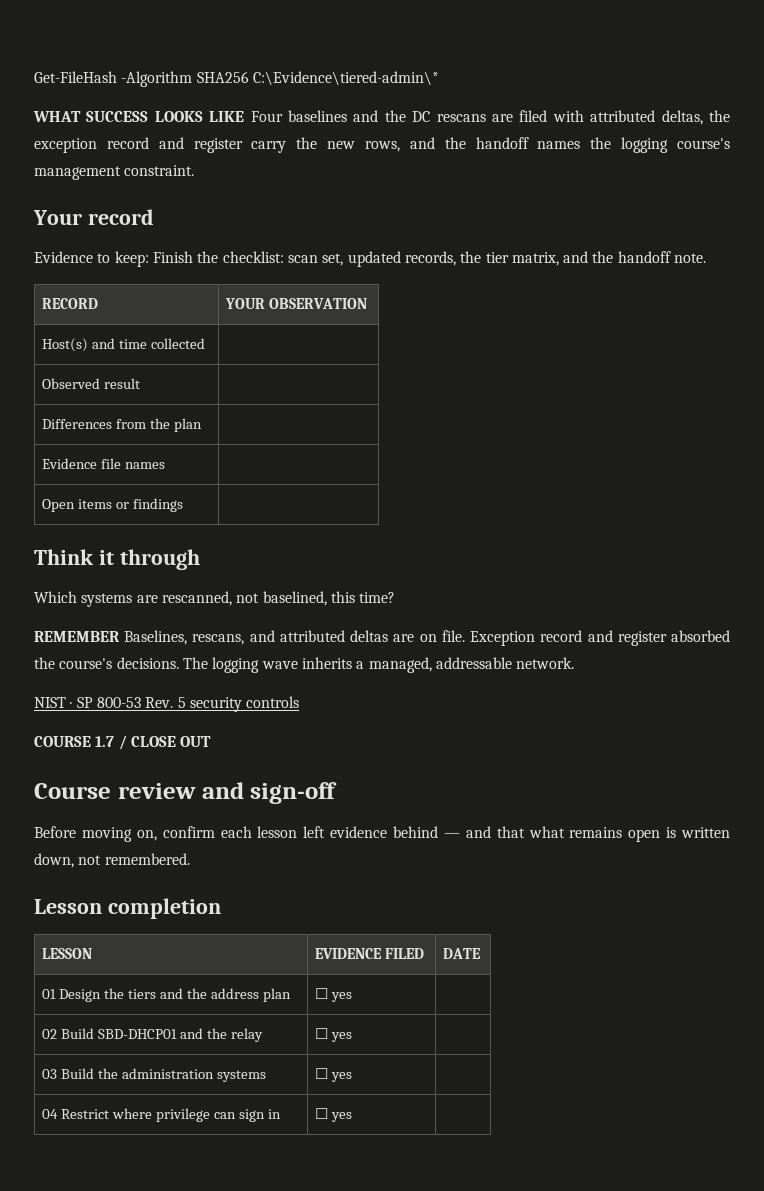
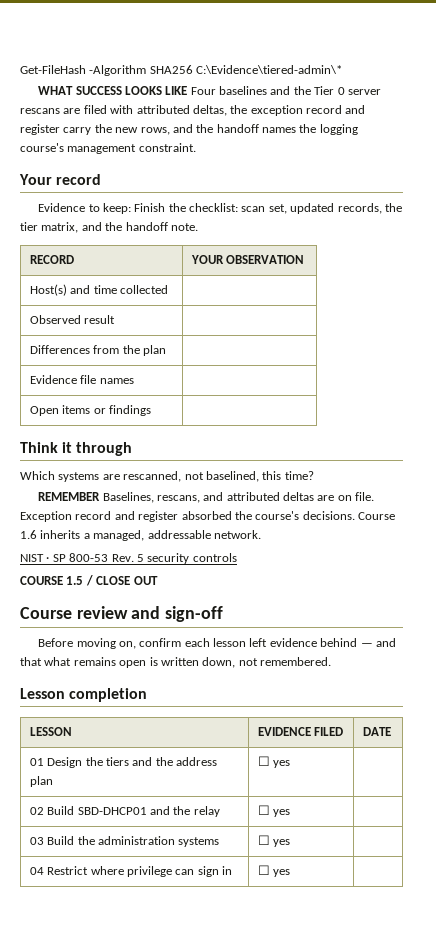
[412,111,431,122] DC -> [314,86,381,95] Tier 0 server
[182,657,298,673] The logging wave -> [358,512,395,520] [20,530,37,539] Course 1.6
[95,736,115,747] 1.7 -> [66,576,84,585] 1.5

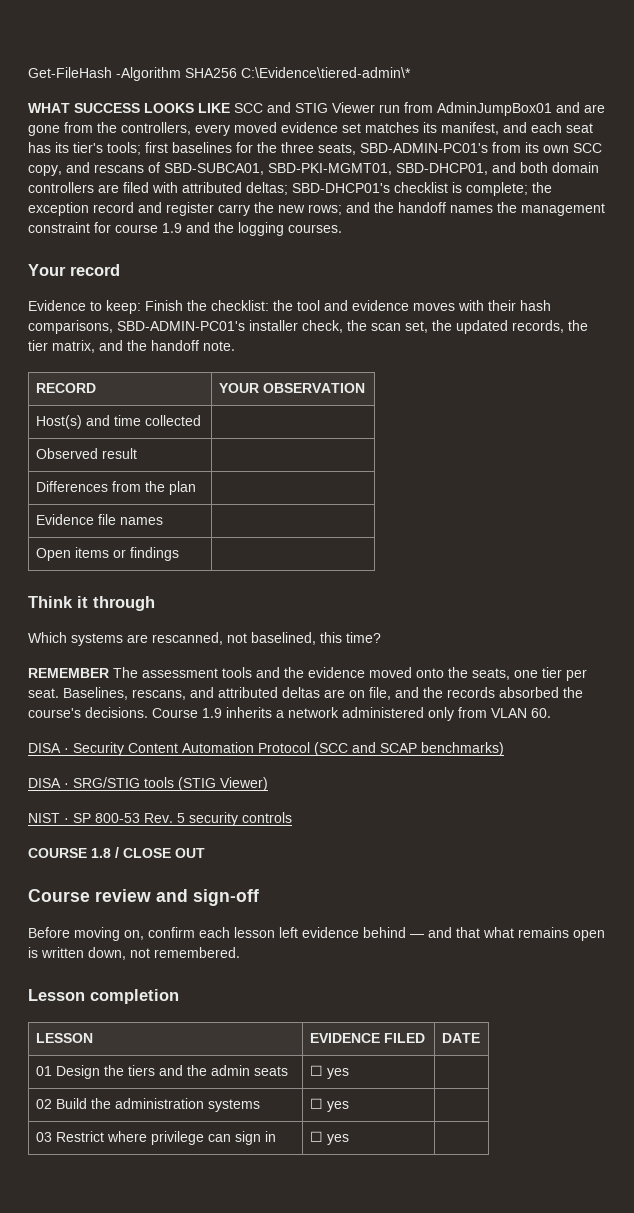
[190,86,381,95] [20,105,227,116] Four baselines and the Tier 0 server rescans are filed with attributed deltas, -> [234,102,605,116] [28,122,593,136] [28,142,602,155] [28,162,599,176] [28,182,528,196] SCC and STIG Viewer run from AdminJumpBox01 and are gone from the controllers, every moved evidence set matches its manifest, and each seat has its tier's tools; first baselines for the three seats, SBD-ADMIN-PC01's from its own SCC copy, and rescans of SBD-SUBCA01, SBD-PKI-MGMT01, SBD-DHCP01, and both domain controllers are filed with attributed deltas; SBD-DHCP01's checklist is complete;
[140,127,170,135] rows, -> [308,204,342,215] rows;
[319,124,358,135] [20,143,196,154] logging course's management constraint. -> [521,203,605,216] [28,222,342,236] management constraint for course 1.9 and the logging courses.
(239, 207) none -> [273,300,551,311] [28,320,367,334] the tool and evidence moves with their hash comparisons, SBD-ADMIN-PC01's installer check, the
(287, 209) none -> [432,320,452,331] the
(101, 496) none -> [113,667,587,681] [28,688,59,698] The assessment tools and the evidence moved onto the seats, one tier per seat.
[355,492,375,501] [20,511,179,522] file. Exception record and register -> [369,687,495,700] file, and the records
[20,530,37,539] 1.6 -> [202,708,222,718] 1.9
[93,530,261,541] managed, addressable network. -> [288,707,551,721] [28,742,504,756] [28,777,268,791] network administered only from VLAN 60. // DISA · Security Content Automation Protocol (SCC and SCAP benchmarks) // DISA · SRG/STIG tools (STIG Viewer)
[66,576,84,585] 1.5 -> [91,848,111,858] 1.8
[176,757,218,766] [29,776,53,787] address plan -> [210,1065,288,1076] admin seats
[77,806,220,817] [257,805,291,817] [29,836,75,845] SBD-DHCP01 and the relay | ☐ yes | // 03 Build -> (87, 1103) none
[29,867,44,875] 04 -> [35,1132,52,1142] 03

